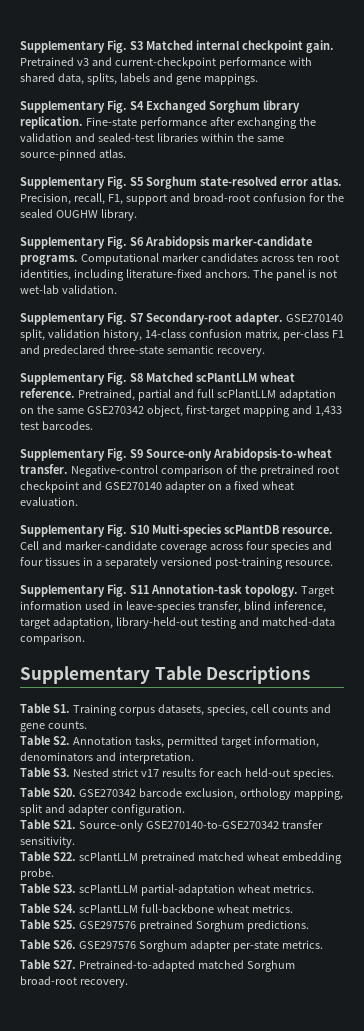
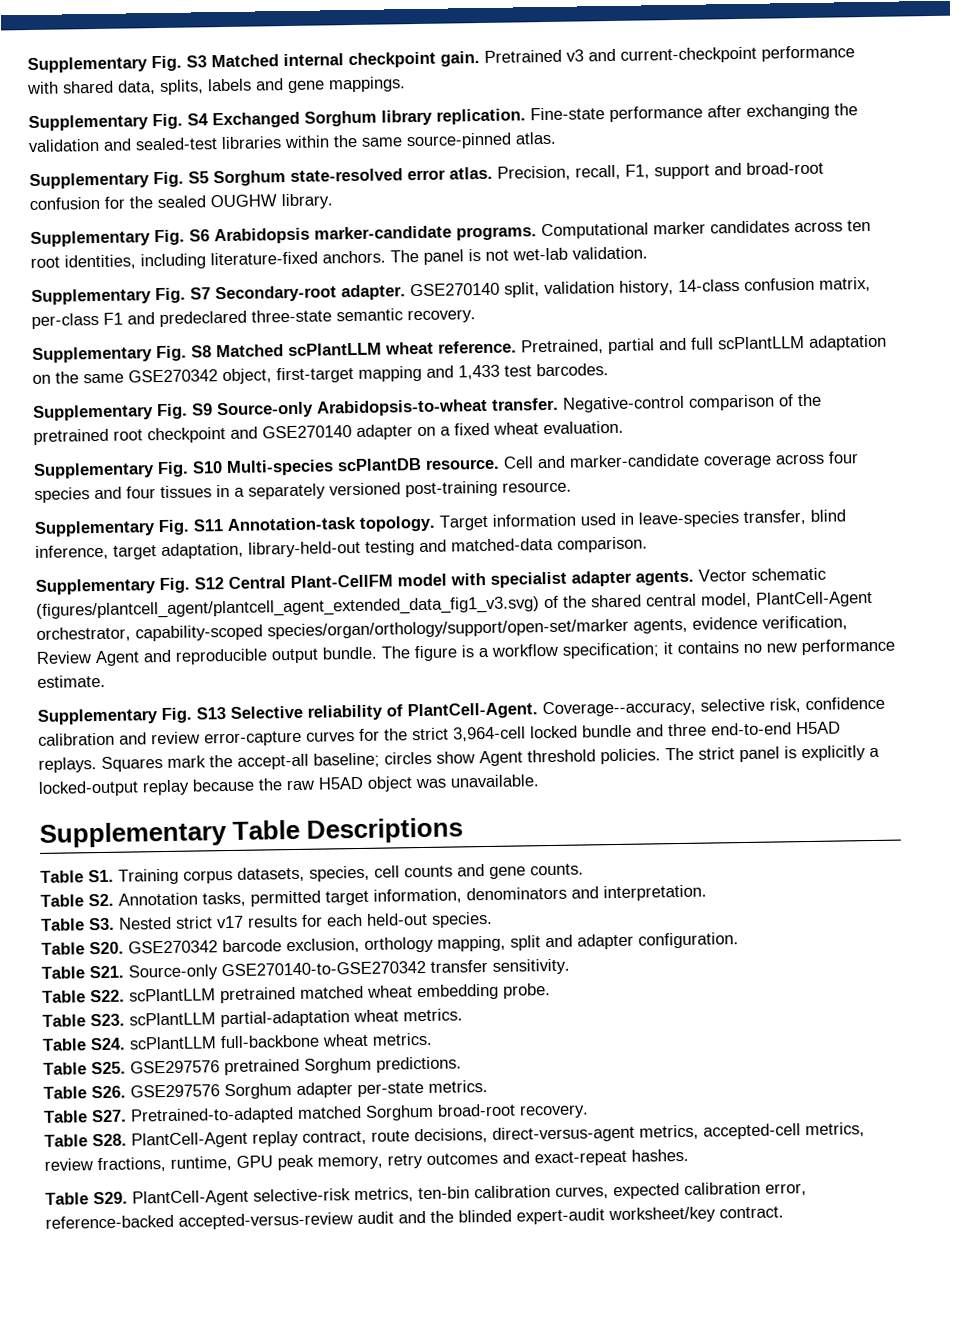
(85, 639) none -> [35,567,826,595] [36,590,873,620] [36,615,848,642] [36,638,895,667] [37,674,106,688] [37,696,885,725] [38,721,841,747] [38,745,880,773] [38,774,539,797] // Supplementary Fig. S12 Central Plant-CellFM model with specialist adapter agents. Vector schematic (figures/plantcell_agent/plantcell_agent_extended_data_fig1_v3.svg) of the shared central model, PlantCell-Agent orchestrator, capability-scoped species/organ/orthology/support/open-set/marker agents, evidence verification, Review Agent and reproducible output bundle. The figure is a workflow specification; it contains no new performance estimate. // Supplementary Fig. S13 Selective reliability of PlantCell-Agent. Coverage--accuracy, selective risk, confidence calibration and review error-capture curves for the strict 3,964-cell locked bundle and three end-to-end H5AD replays. Squares mark the accept-all baseline; circles show Agent threshold policies. The strict panel is explicitly a locked-output replay because the raw H5AD object was unavailable.
(128, 983) none -> [44,1122,865,1149] [44,1148,689,1173] [45,1181,807,1207] [45,1206,784,1230] // Table S28. PlantCell-Agent replay contract, route decisions, direct-versus-agent metrics, accepted-cell metrics, review fractions, runtime, GPU peak memory, retry outcomes and exact-repeat hashes. // Table S29. PlantCell-Agent selective-risk metrics, ten-bin calibration curves, expected calibration error, reference-backed accepted-versus-review audit and the blinded expert-audit worksheet/key contract.

